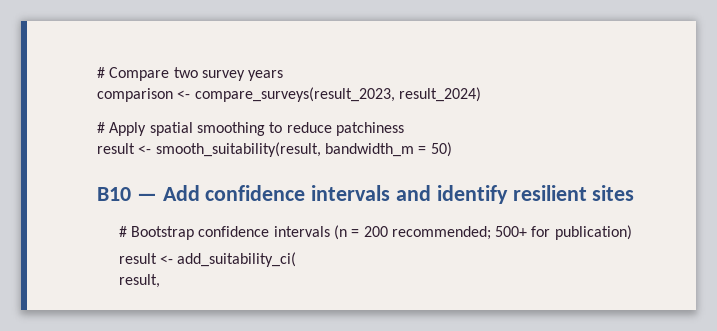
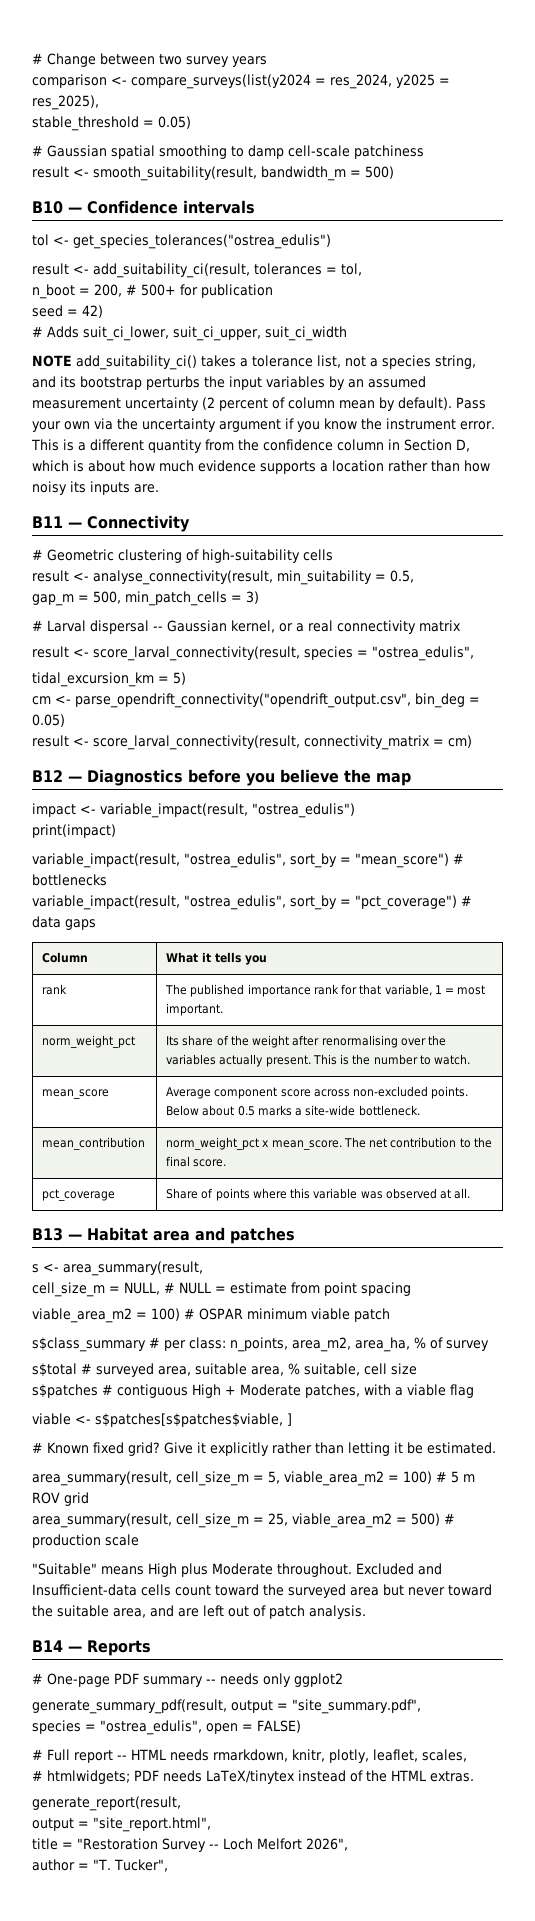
[97,67,170,81] # Compare -> [32,53,155,67] # Change between
[194,87,481,102] [97,122,147,136] compare_surveys(result_2023, result_2024) // # Apply -> [131,74,450,89] [32,95,99,110] [32,116,191,131] [32,145,107,157] compare_surveys(list(y2024 = res_2024, y2025 = res_2025), // stable_threshold = 0.05) // # Gaussian
[286,122,332,133] reduce -> [248,145,350,159] damp cell-scale
[430,142,452,157] 50) -> [365,166,394,179] 500)
[162,185,635,204] [118,225,632,240] [118,252,297,267] [118,274,160,288] Add confidence intervals and identify resilient sites // # Bootstrap confidence intervals (n = 200 recommended; 500+ for publication) // result <- add_suitability_ci( // result, -> [87,200,255,214] [32,234,331,249] [32,263,362,278] [32,284,273,299] [32,305,103,318] [32,326,347,341] [32,355,476,370] [32,376,426,390] [32,397,486,411] [32,418,495,432] [31,439,470,453] [32,460,490,474] [32,481,159,495] [32,515,190,532] [32,549,333,563] [32,570,414,585] [32,591,259,606] [32,620,461,634] [32,646,474,661] [32,672,186,687] [32,693,480,708] [32,714,65,727] [32,735,472,750] [32,769,411,786] [32,803,355,818] [32,824,116,838] [32,853,464,868] [32,874,107,886] [32,895,472,910] [32,916,96,930] [42,952,89,963] [166,952,268,965] [42,984,68,995] [165,984,486,997] [166,1003,224,1016] [42,1035,136,1048] [166,1035,447,1048] [166,1054,471,1067] [42,1089,110,1099] [166,1086,469,1099] [166,1105,420,1116] [42,1137,146,1150] [166,1137,492,1150] [166,1156,227,1167] [42,1189,116,1201] [166,1188,471,1201] [32,1227,295,1244] [32,1261,203,1276] [32,1282,411,1297] [32,1308,390,1323] [32,1337,489,1352] [32,1363,417,1377] [32,1384,474,1398] [32,1413,292,1427] [32,1442,496,1456] [32,1471,475,1486] [32,1492,89,1506] [32,1513,455,1528] [32,1534,139,1548] [32,1563,442,1577] [32,1584,492,1598] [32,1605,366,1619] [32,1640,151,1656] [32,1673,343,1687] [32,1699,421,1714] [32,1720,301,1735] [32,1749,467,1763] [32,1770,474,1784] [32,1796,181,1811] [32,1817,211,1832] [32,1838,348,1852] [32,1859,168,1872] Confidence intervals // tol <- get_species_tolerances("ostrea_edulis") // result <- add_suitability_ci(result, tolerances = tol, // n_boot = 200, # 500+ for publication // seed = 42) // # Adds suit_ci_lower, suit_ci_upper, suit_ci_width // NOTE add_suitability_ci() takes a tolerance list, not a species string, and its bootstrap perturbs the input variables by an assumed measurement uncertainty (2 percent of column mean by default). Pass your own via the uncertainty argument if you know the instrument error. This is a different quantity from the confidence column in Section D, which is about how much evidence supports a location rather than how noisy its inputs are. // B11 — Connectivity // # Geometric clustering of high-suitability cells // result <- analyse_connectivity(result, min_suitability = 0.5, // gap_m = 500, min_patch_cells = 3) // # Larval dispersal -- Gaussian kernel, or a real connectivity matrix // result <- score_larval_connectivity(result, species = "ostrea_edulis", // tidal_excursion_km = 5) // cm <- parse_opendrift_connectivity("opendrift_output.csv", bin_deg = 0.05) // result <- score_larval_connectivity(result, connectivity_matrix = cm) // B12 — Diagnostics before you believe the map // impact <- variable_impact(result, "ostrea_edulis") // print(impact) // variable_impact(result, "ostrea_edulis", sort_by = "mean_score") # bottlenecks // variable_impact(result, "ostrea_edulis", sort_by = "pct_coverage") # data gaps // Column | What it tells you // rank | The published importance rank for that variable, 1 = most important. // norm_weight_pct | Its share of the weight after renormalising over the variables actually present. This is the number to watch. // mean_score | Average component score across non-excluded points. Below about 0.5 marks a site-wide bottleneck. // mean_contribution | norm_weight_pct x mean_score. The net contribution to the final score. // pct_coverage | Share of points where this variable was observed at all. // B13 — Habitat area and patches // s <- area_summary(result, // cell_size_m = NULL, # NULL = estimate from point spacing // viable_area_m2 = 100) # OSPAR minimum viable patch // s$class_summary # per class: n_points, area_m2, area_ha, % of survey // s$total # surveyed area, suitable area, % suitable, cell size // s$patches # contiguous High + Moderate patches, with a viable flag // viable <- s$patches[s$patches$viable, ] // # Known fixed grid? Give it explicitly rather than letting it be estimated. // area_summary(result, cell_size_m = 5, viable_area_m2 = 100) # 5 m ROV grid // area_summary(result, cell_size_m = 25, viable_area_m2 = 500) # production scale // "Suitable" means High plus Moderate throughout. Excluded and Insufficient-data cells count toward the surveyed area but never toward the suitable area, and are left out of patch analysis. // B14 — Reports // # One-page PDF summary -- needs only ggplot2 // generate_summary_pdf(result, output = "site_summary.pdf", // species = "ostrea_edulis", open = FALSE) // # Full report -- HTML needs rmarkdown, knitr, plotly, leaflet, scales, // # htmlwidgets; PDF needs LaTeX/tinytex instead of the HTML extras. // generate_report(result, // output = "site_report.html", // title = "Restoration Survey -- Loch Melfort 2026", // author = "T. Tucker",

